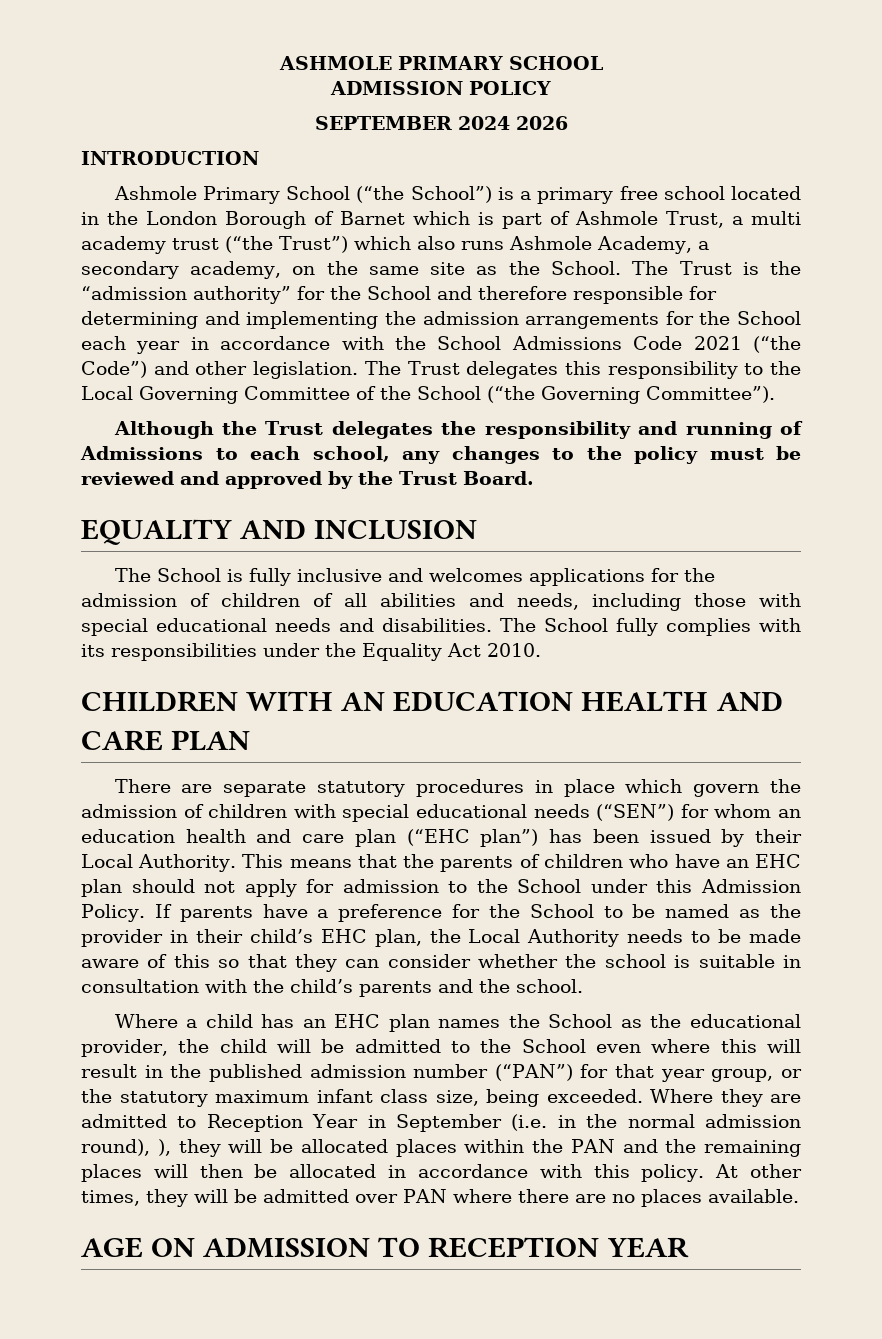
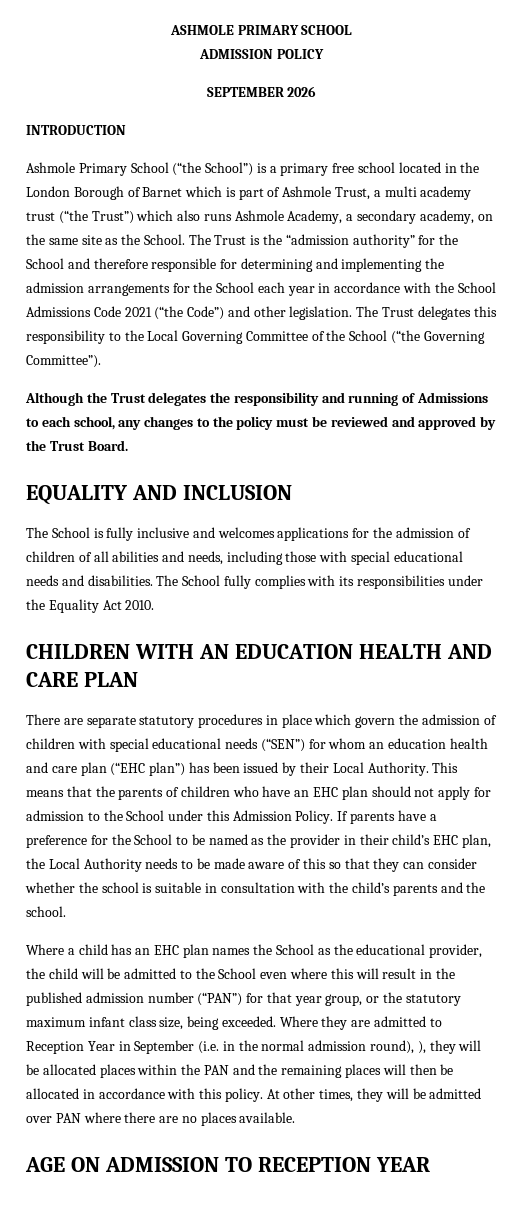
[457,116,510,130] 2024 -> (284, 92) none

